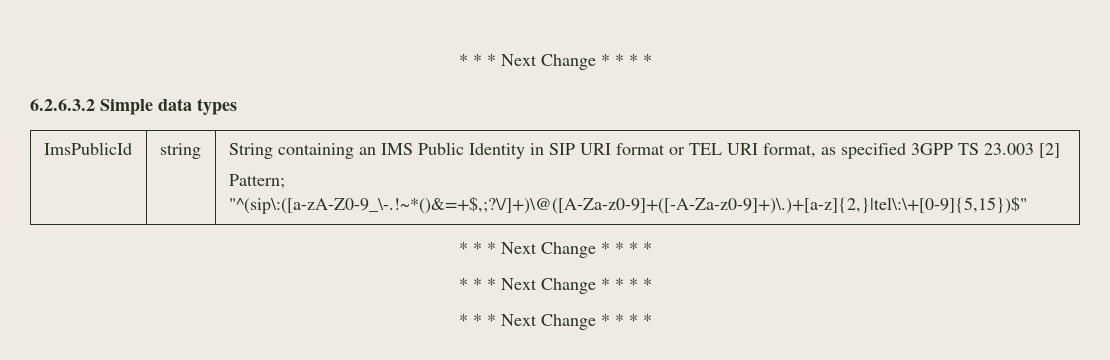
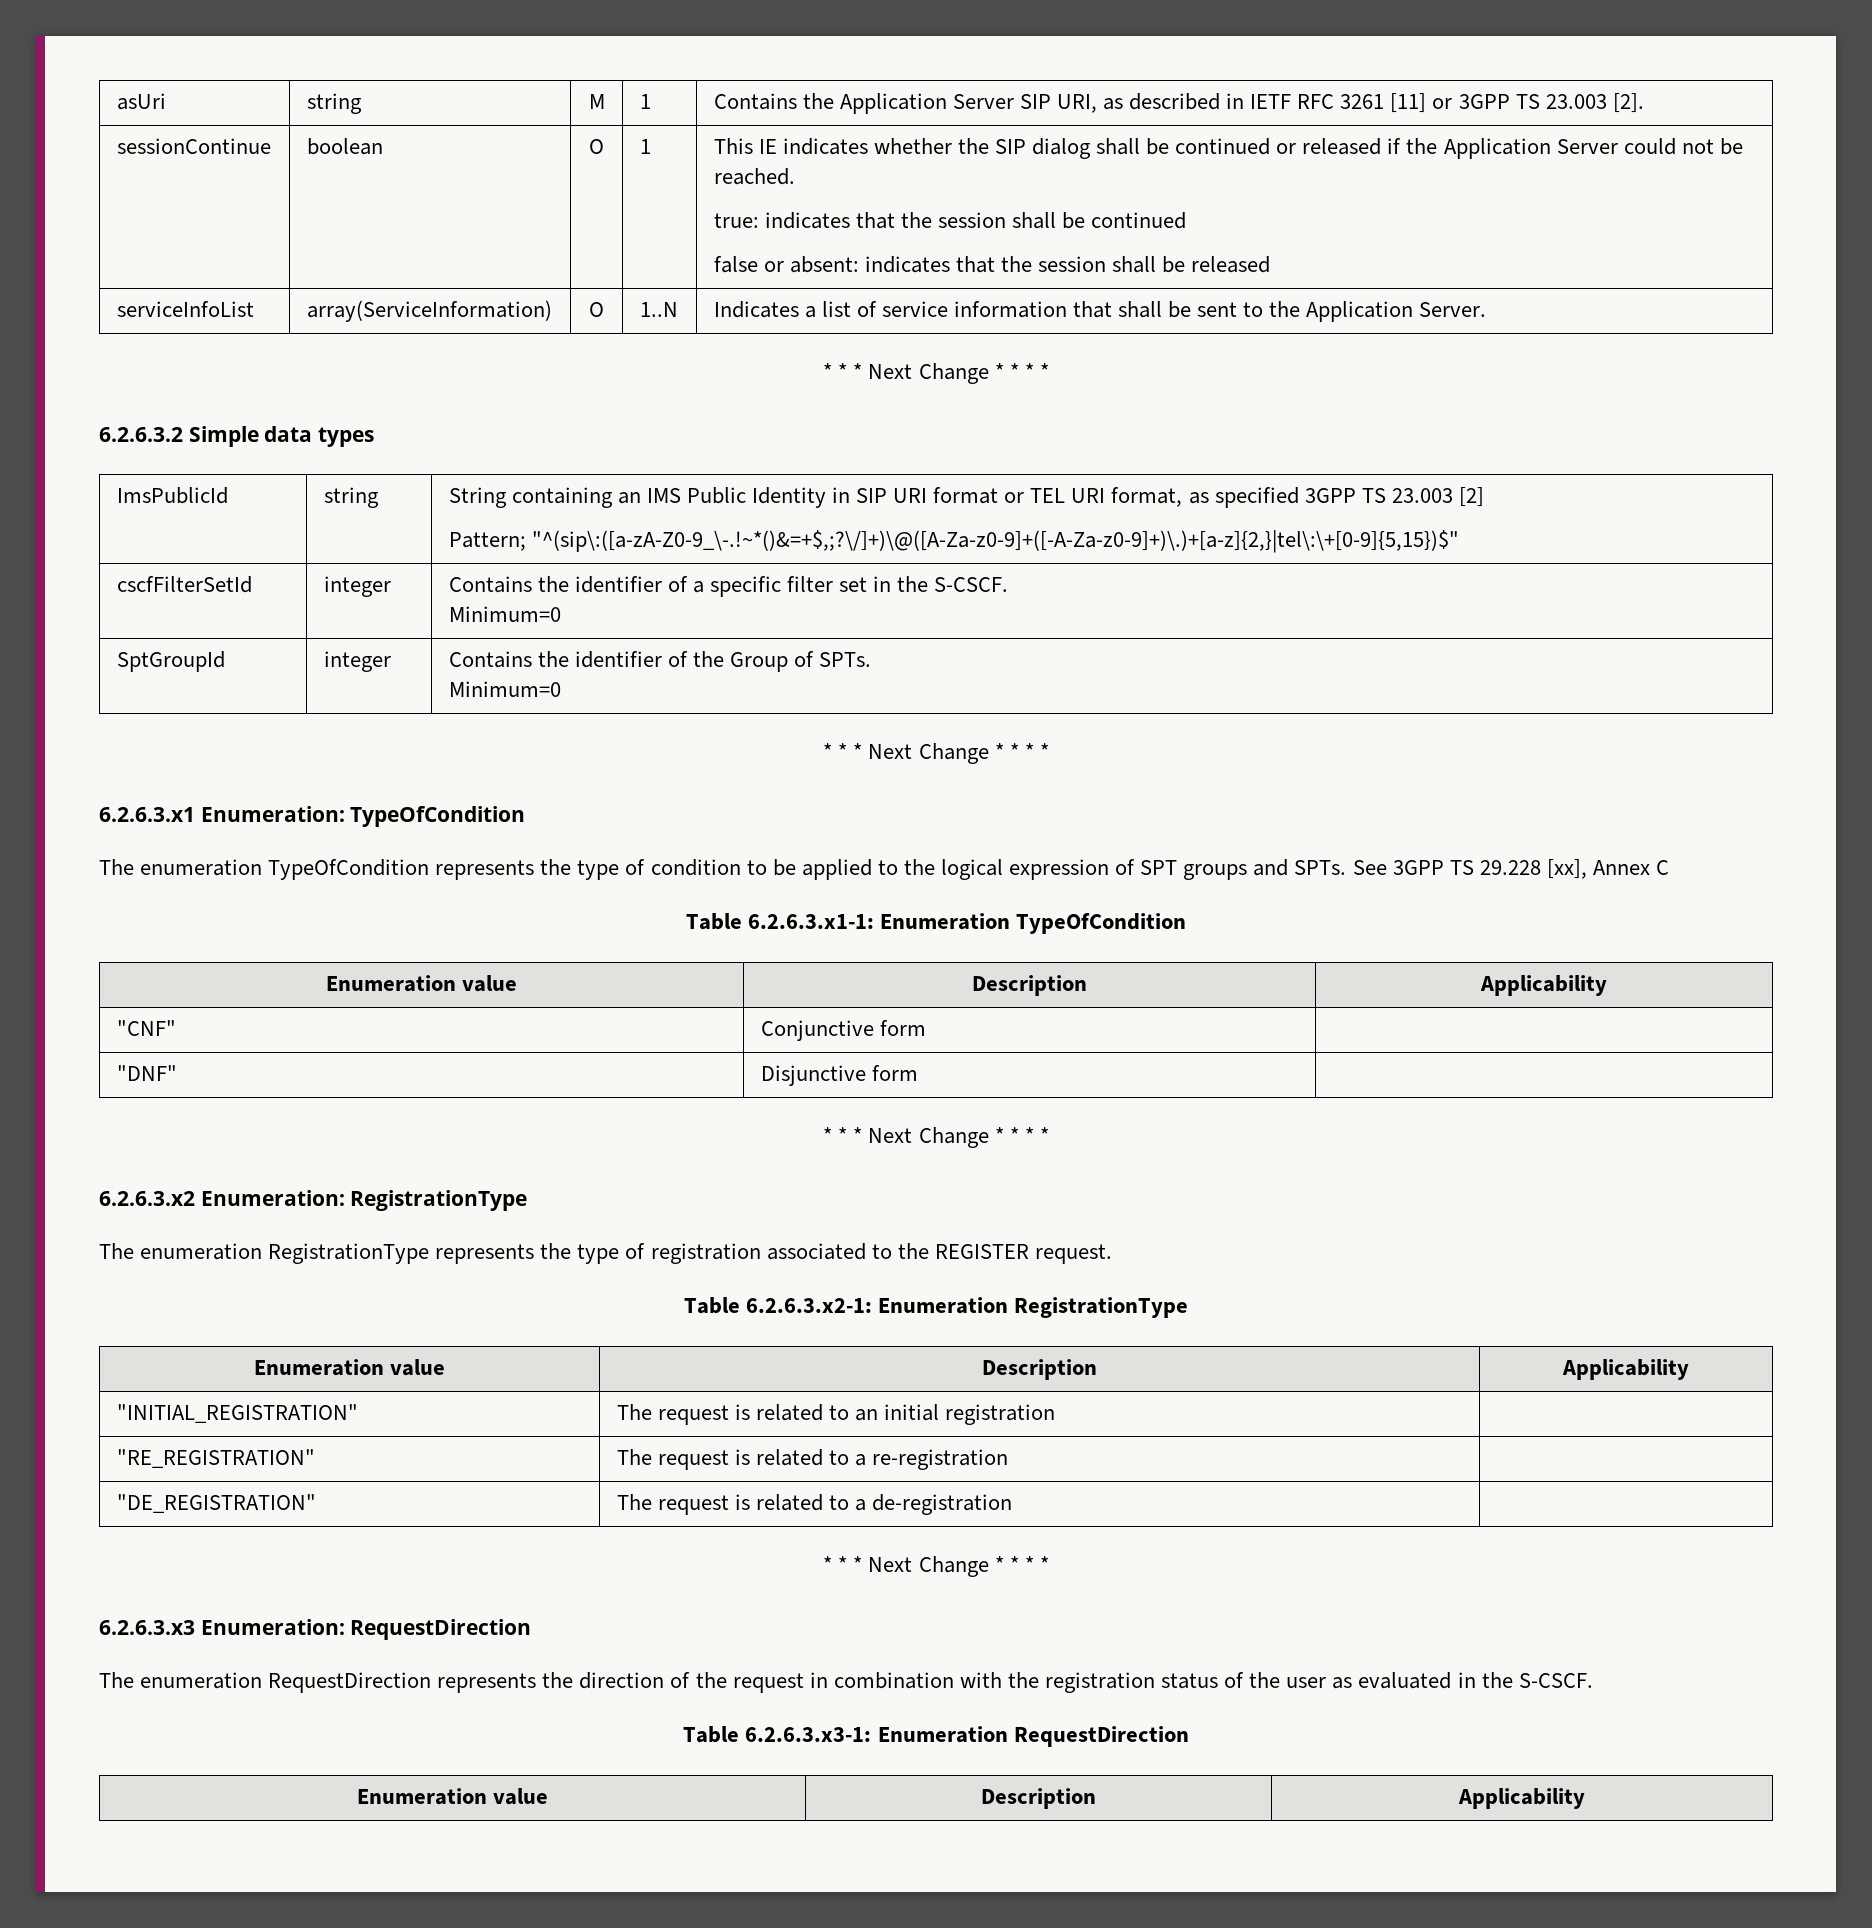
(458, 60) none -> [116,93,166,110] [306,93,362,114] [588,94,605,109] [639,94,651,109] [713,93,1644,114] [116,138,271,154] [306,138,383,155] [589,139,604,154] [639,139,651,154] [713,138,1743,159] [713,168,795,185] [713,212,1187,229] [713,256,1271,273] [116,301,254,317] [306,300,552,322] [589,302,604,317] [639,302,678,317] [713,301,1487,322] asUri | string | M | 1 | Contains the Application Server SIP URI, as described in IETF RFC 3261 [11] or 3GPP TS 23.003 [2]. // sessionContinue | boolean | O | 1 | This IE indicates whether the SIP dialog shall be continued or released if the Application Server could not be reached. // true: indicates that the session shall be continued // false or absent: indicates that the session shall be released // serviceInfoList | array(ServiceInformation) | O | 1..N | Indicates a list of service information that shall be sent to the Application Server. //
[458,242,652,258] [458,278,652,294] [458,314,652,330] // * * * Next Change * * * * // * * * Next Change * * * * // * * * Next Change * * * * -> [116,576,252,593] [323,576,391,597] [448,576,1009,597] [448,606,561,622] [116,651,225,672] [323,651,391,672] [448,651,872,672] [448,681,561,697] [823,743,1049,764] [99,806,526,827] [99,859,1669,880] [685,913,1187,934] [325,975,518,992] [972,975,1087,996] [1480,975,1607,996] [116,1020,176,1036] [760,1020,926,1041] [116,1065,177,1081] [760,1065,918,1086] [823,1127,1049,1148] [99,1190,528,1211] [99,1243,1112,1264] [683,1297,1189,1318] [253,1359,446,1376] [982,1359,1097,1380] [1562,1359,1689,1380] [116,1404,358,1423] [616,1404,1056,1425] [116,1449,315,1468] [616,1449,1008,1470] [116,1494,316,1513] [616,1494,1012,1515] [823,1556,1049,1577] [99,1619,532,1640] [99,1672,1593,1693] [683,1726,1189,1747] [356,1788,549,1805] [981,1788,1096,1809] [1458,1788,1585,1809] // cscfFilterSetId | integer | Contains the identifier of a specific filter set in the S-CSCF. // Minimum=0 // SptGroupId | integer | Contains the identifier of the Group of SPTs. // Minimum=0 // * * * Next Change * * * * // 6.2.6.3.x1 Enumeration: TypeOfCondition // The enumeration TypeOfCondition represents the type of condition to be applied to the logical expression of SPT groups and SPTs. See 3GPP TS 29.228 [xx], Annex C // Table 6.2.6.3.x1-1: Enumeration TypeOfCondition // Enumeration value | Description | Applicability // "CNF" | Conjunctive form | // "DNF" | Disjunctive form | // * * * Next Change * * * * // 6.2.6.3.x2 Enumeration: RegistrationType // The enumeration RegistrationType represents the type of registration associated to the REGISTER request. // Table 6.2.6.3.x2-1: Enumeration RegistrationType // Enumeration value | Description | Applicability // "INITIAL_REGISTRATION" | The request is related to an initial registration | // "RE_REGISTRATION" | The request is related to a re-registration | // "DE_REGISTRATION" | The request is related to a de-registration | // * * * Next Change * * * * // 6.2.6.3.x3 Enumeration: RequestDirection // The enumeration RequestDirection represents the direction of the request in combination with the registration status of the user as evaluated in the S-CSCF. // Table 6.2.6.3.x3-1: Enumeration RequestDirection // Enumeration value | Description | Applicability

